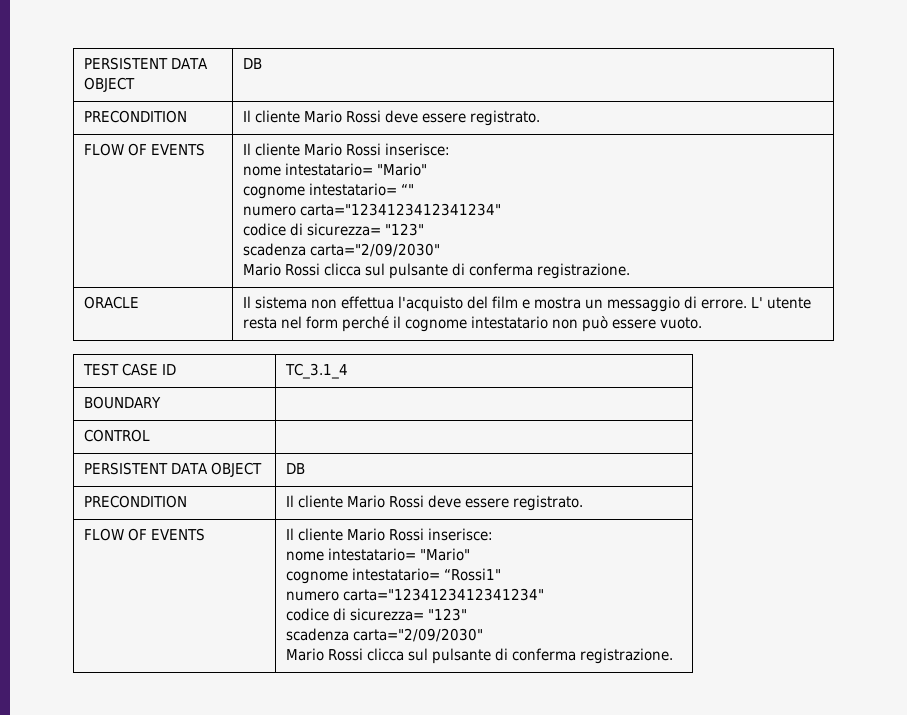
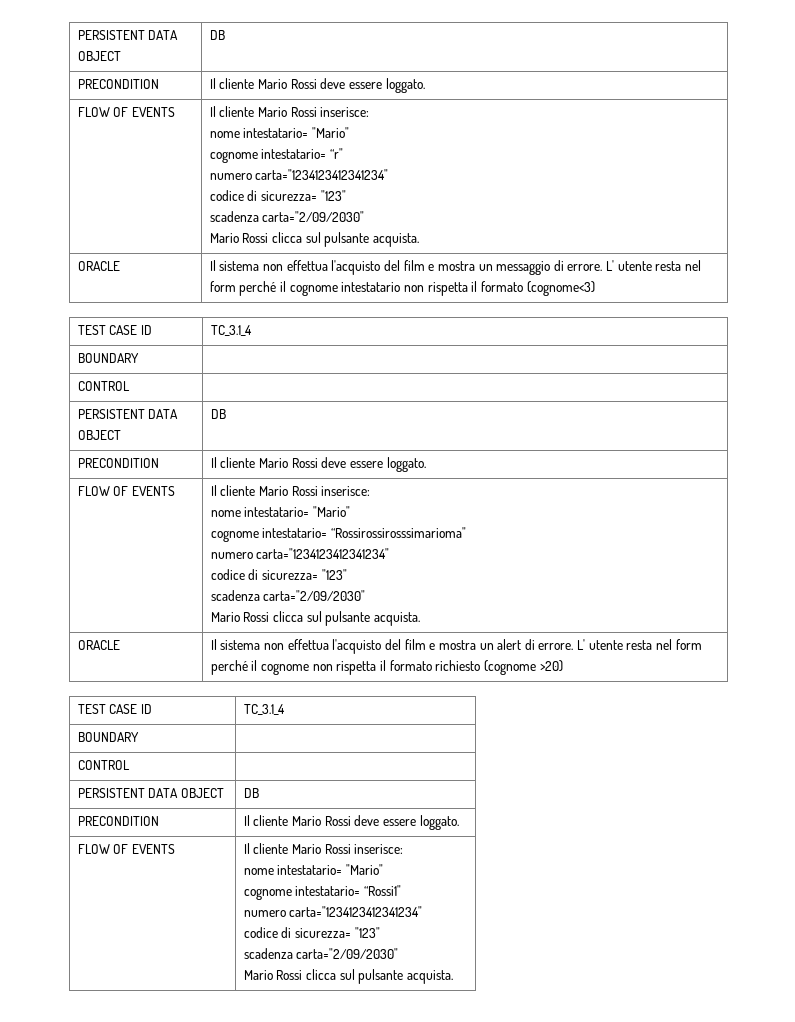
[470,110,541,126] registrato. -> [385,78,425,93] loggato.
[401,184,415,195] “" -> [330,148,344,159] “r"
[452,263,631,279] di conferma registrazione. -> [372,233,419,247] acquista.
[582,316,703,332] può essere vuoto. -> [427,281,595,296] rispetta il formato (cognome<3)
[513,495,584,511] registrato. -> [386,457,426,472] [77,486,176,496] [210,485,371,496] [210,506,351,517] [210,527,467,542] [210,548,390,559] [210,569,347,580] [210,590,366,601] [210,611,420,626] [77,640,120,650] [210,639,702,654] [210,660,563,675] [77,704,153,714] [243,704,285,715] [77,732,139,742] [77,760,130,770] [77,788,225,798] [243,788,259,798] [77,816,159,826] [243,815,459,830] loggato. // FLOW OF EVENTS | Il cliente Mario Rossi inserisce: // nome intestatario= "Mario" // cognome intestatario= “Rossirossirosssimarioma" // numero carta="1234123412341234" // codice di sicurezza= "123" // scadenza carta="2/09/2030" // Mario Rossi clicca sul pulsante acquista. // ORACLE | Il sistema non effettua l'acquisto del film e mostra un alert di errore. L' utente resta nel form perché il cognome non rispetta il formato richiesto (cognome >20) // TEST CASE ID | TC_3.1_4 // BOUNDARY | // CONTROL | // PERSISTENT DATA OBJECT | DB // PRECONDITION | Il cliente Mario Rossi deve essere loggato.
[495,648,674,664] di conferma registrazione. -> [406,970,453,984] acquista.

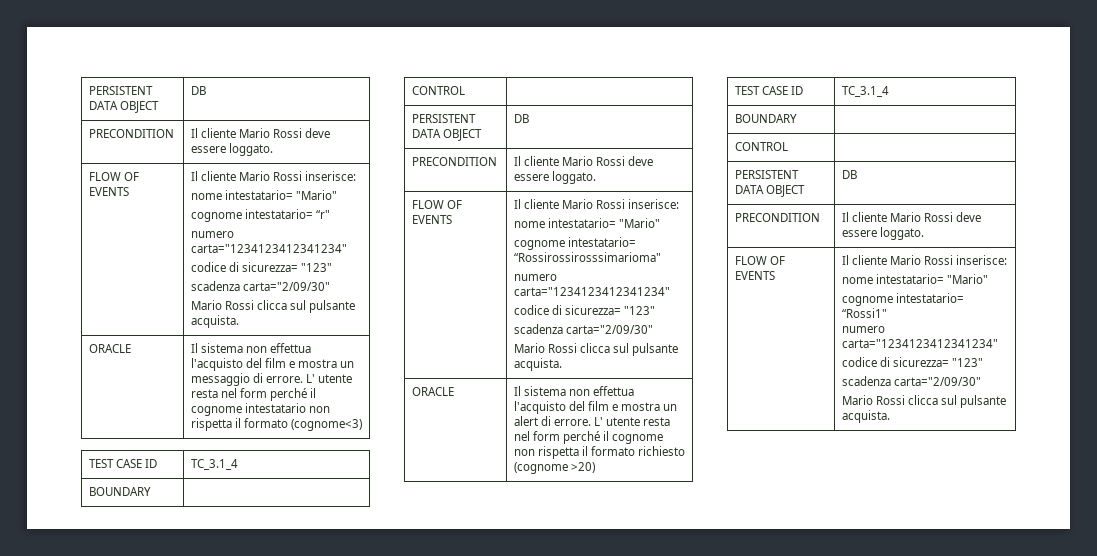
[262,211,365,222] carta="2/09/2030" -> [242,282,330,291] carta="2/09/30"
[263,590,366,601] carta="2/09/2030" -> [565,325,653,334] carta="2/09/30"
[296,948,399,959] carta="2/09/2030" -> [893,377,981,386] carta="2/09/30"

